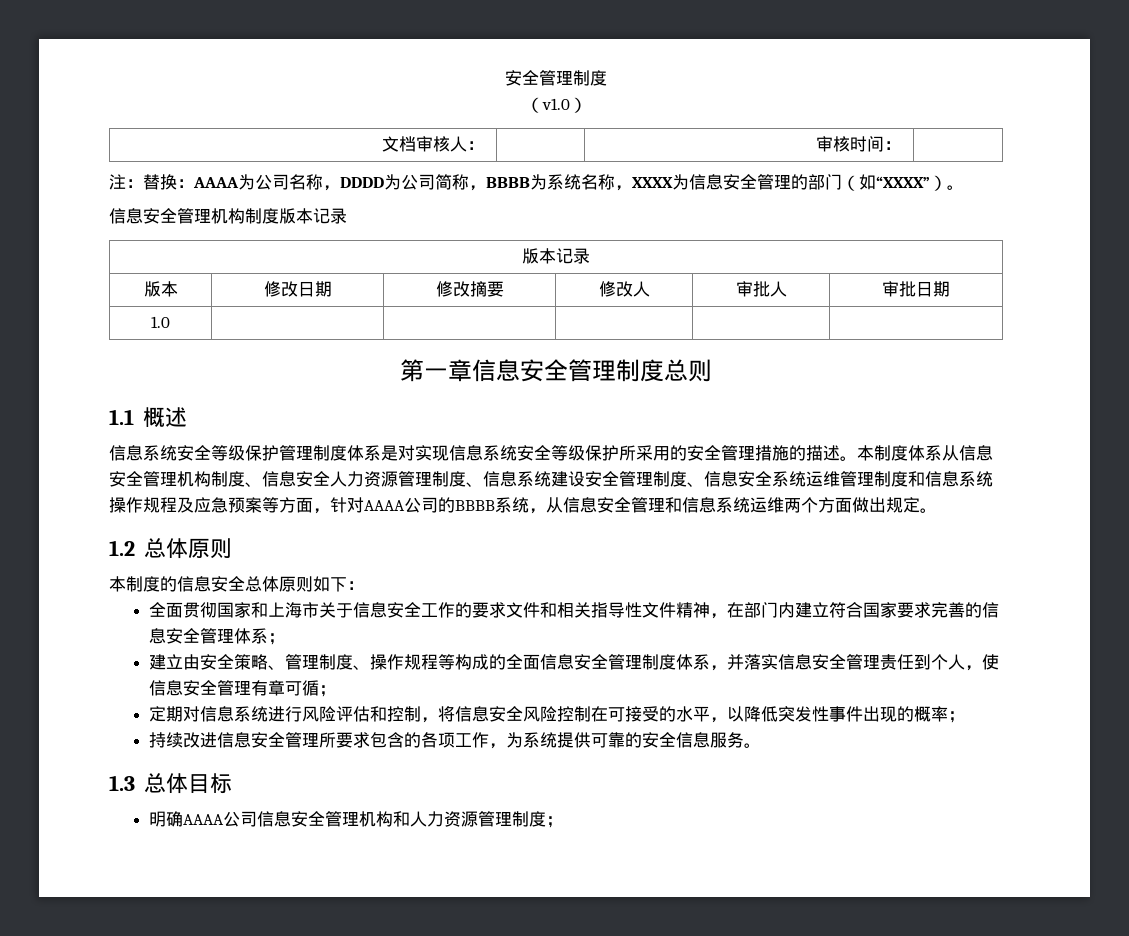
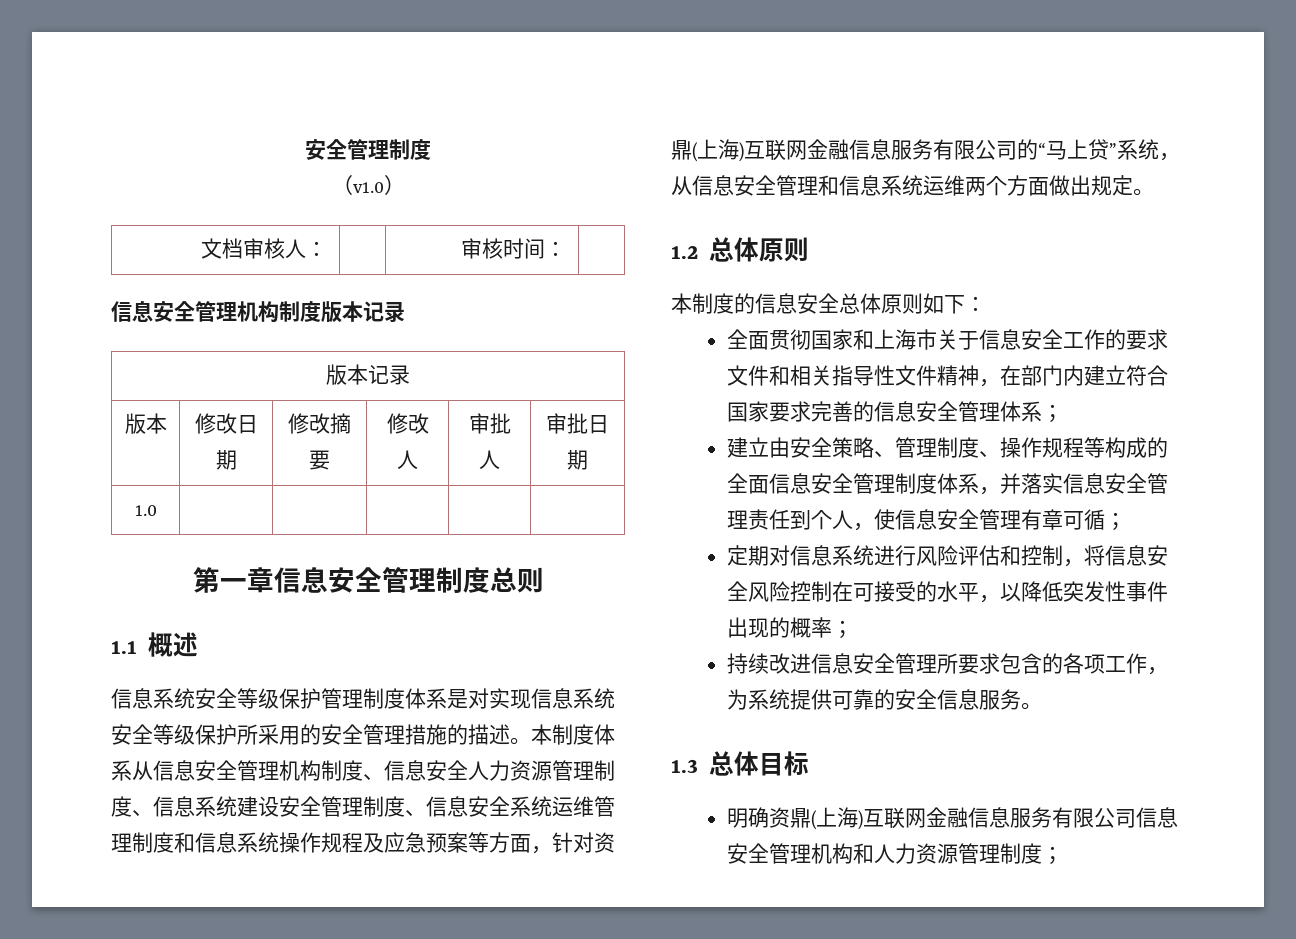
[109,174,964,191] // 注：替换：AAAA为公司名称，DDDD为公司简称，BBBB为系统名称，XXXX为信息安全管理的部门（如“XXXX”）。 -> (567, 248) none
[364,497,495,513] AAAA公司的BBBB -> [594,832,615,853] [671,139,1117,162] 资鼎(上海)互联网金融信息服务有限公司的“马上贷”
[183,814,225,825] AAAA -> [769,807,1095,830] 资鼎(上海)互联网金融信息服务有限

